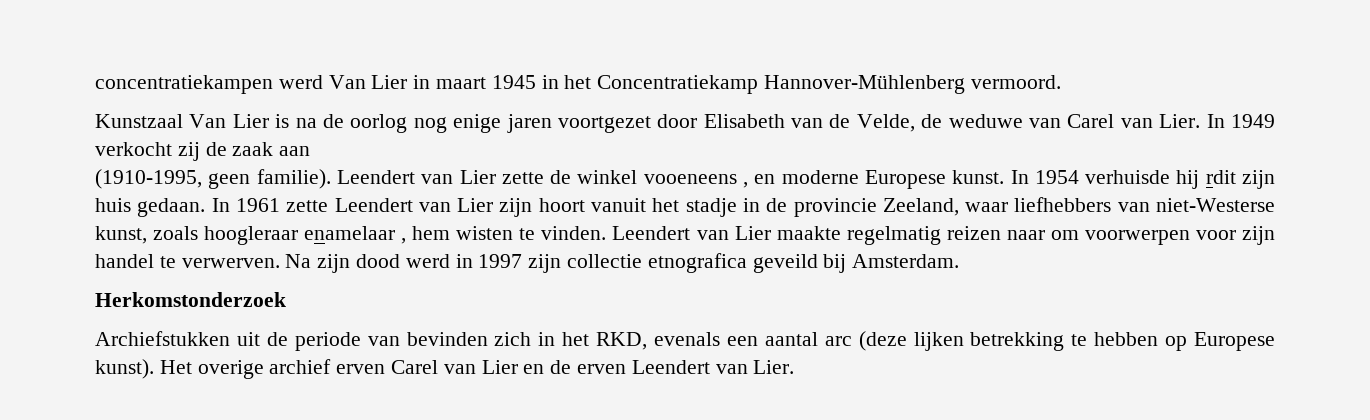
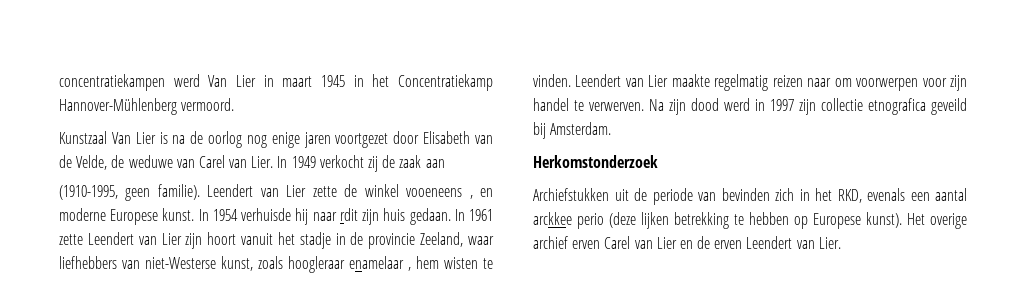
(1200, 179) none -> [312,212,337,221] naar
[824,336,852,346] arc -> [533,212,604,229] arckkee perio

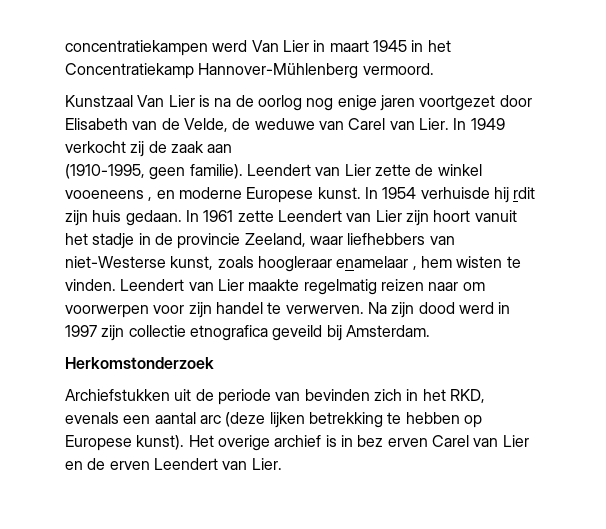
[312,212,337,221] naar -> (509, 195) none
[533,212,604,229] arckkee perio -> [199,415,221,424] arc
(568, 242) none -> [325,435,384,447] is in bez

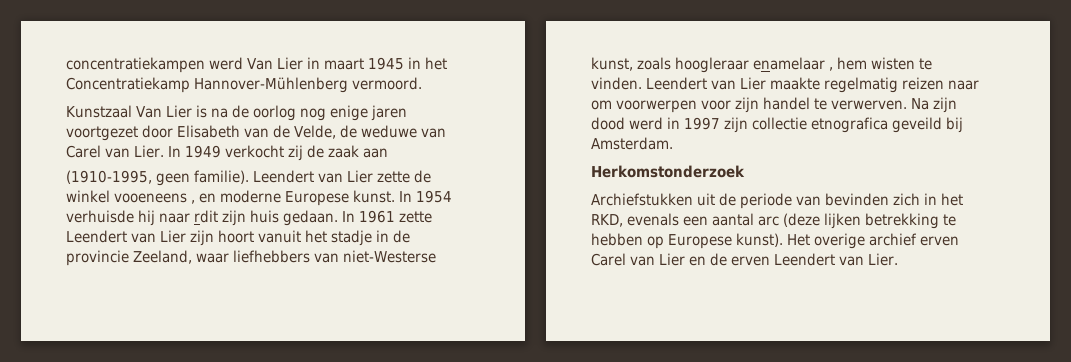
(509, 195) none -> [159,213,190,223] naar
[325,435,384,447] is in bez -> (917, 239) none

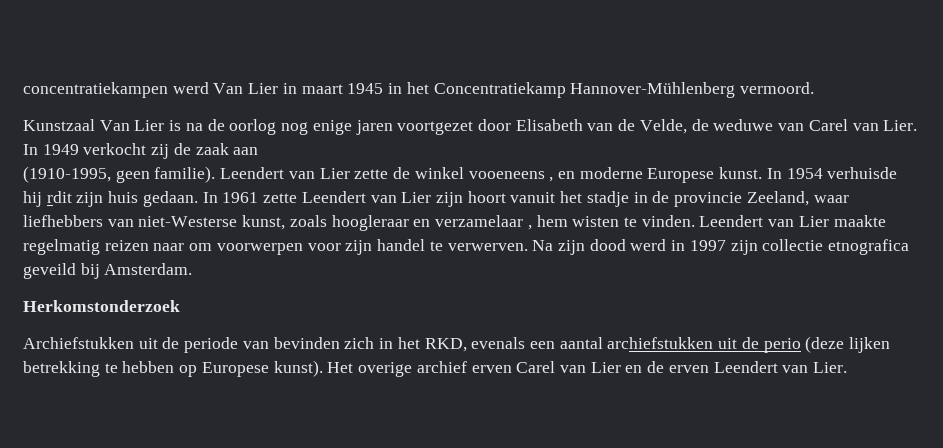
[159,213,190,223] naar -> (42, 199) none
[753,57,825,70] enamelaar -> [413,215,524,227] en verzamelaar
[758,216,779,226] arc -> [607,337,801,353] archiefstukken uit de perio

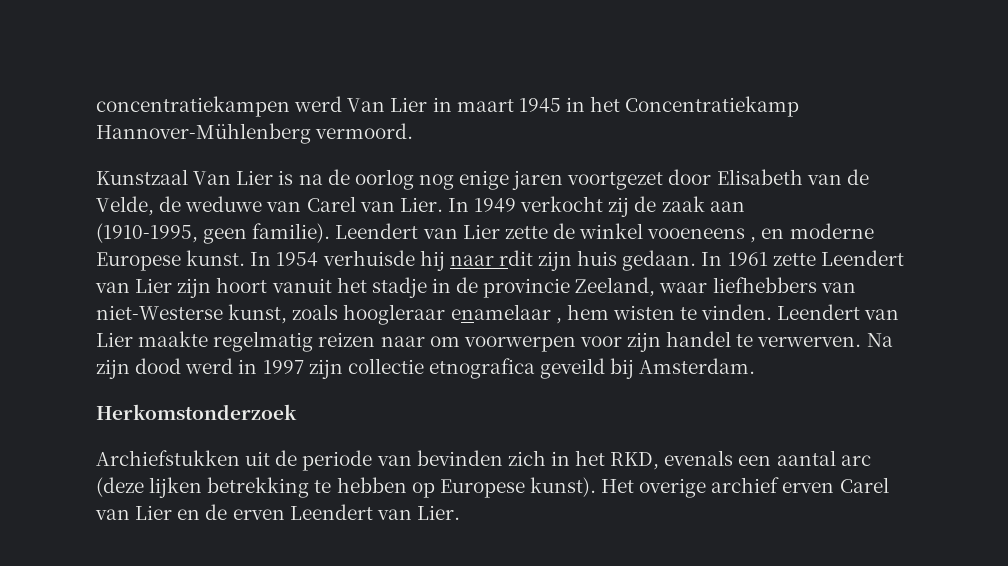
(42, 199) none -> [449,255,494,266] naar
[413,215,524,227] en verzamelaar -> [450,304,551,320] enamelaar
[607,337,801,353] archiefstukken uit de perio -> [840,455,871,466] arc

